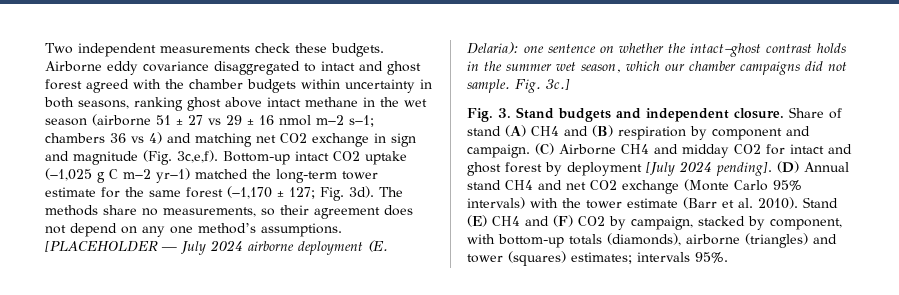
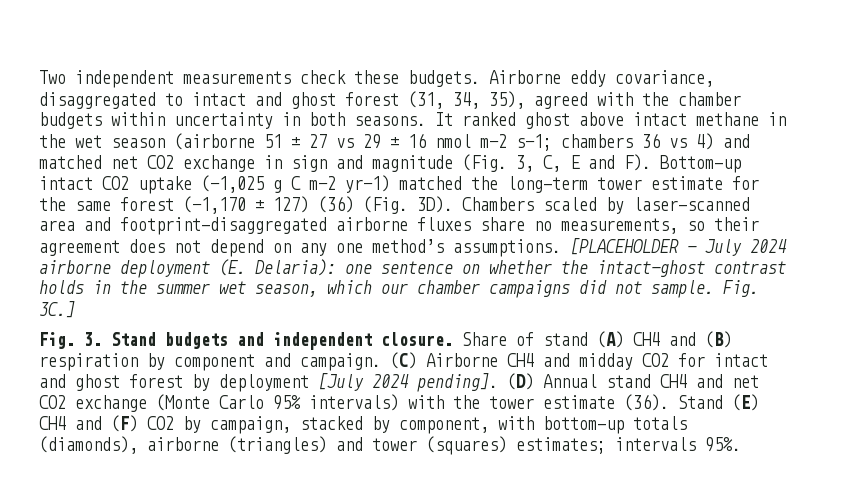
[143,61,209,72] covariance -> [615,70,714,87] covariance,
(82, 84) none -> [408,91,525,109] (31, 34, 35),
[78,97,183,111] seasons, ranking -> [354,112,516,126] seasons. It ranked
[195,133,252,147] matching -> [39,155,102,169] matched
[177,150,218,163] 3c,e,f). -> [516,154,651,172] 3, C, E and F).
[289,186,403,201] [45,205,98,216] 127; Fig. 3d). The methods -> [273,196,750,214] [39,217,471,235] 127) (36) (Fig. 3D). Chambers scaled by laser-scanned area and footprint-disaggregated airborne fluxes
[546,79,570,90] 3c.] -> [39,301,75,318] 3C.]
[683,197,798,209] (Barr et al. 2010). -> [624,394,669,411] (36).

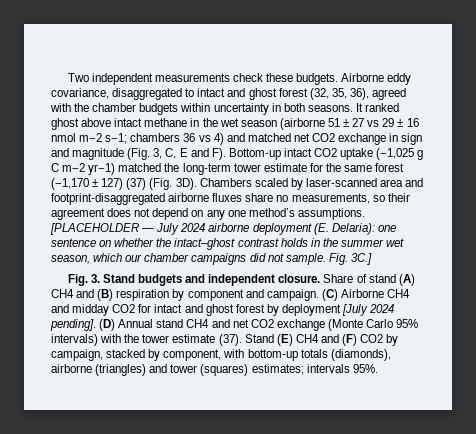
[408,91,525,109] (31, 34, 35), -> [309,88,369,100] (32, 35, 36),
[318,196,354,213] (36) -> [126,178,147,190] (37)
[624,394,669,411] (36). -> [218,334,242,346] (37).

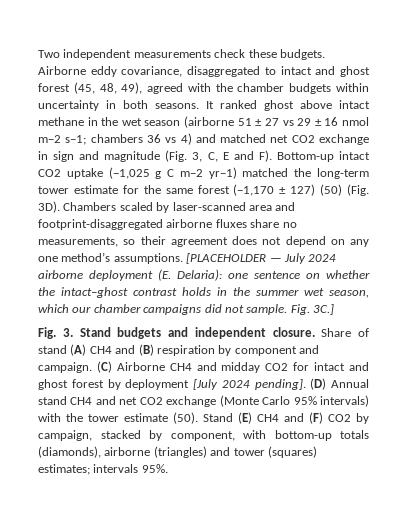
[309,88,369,100] (32, 35, 36), -> [73,82,143,94] (45, 48, 49),
[126,178,147,190] (37) -> [320,184,343,196] (50)
[218,334,242,346] (37). -> [173,412,198,424] (50).

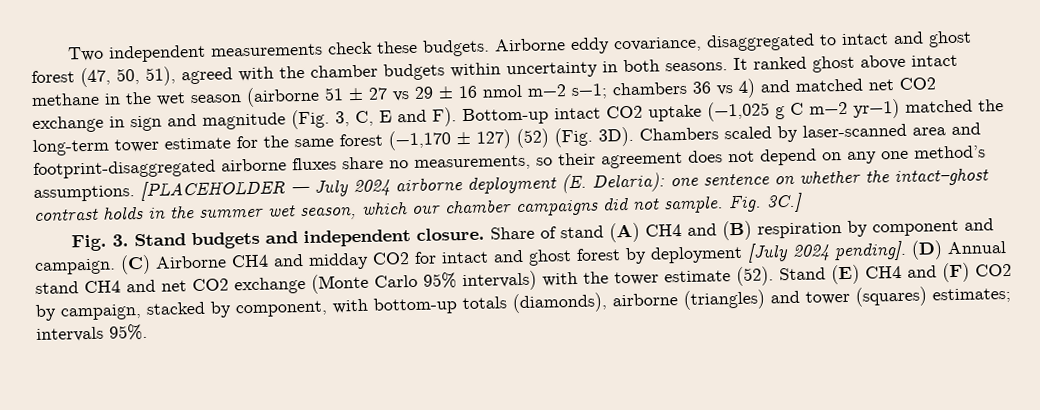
[73,82,143,94] (45, 48, 49), -> [80,66,176,88] (47, 50, 51),
[320,184,343,196] (50) -> [516,128,549,149] (52)
[173,412,198,424] (50). -> [736,266,774,287] (52).

